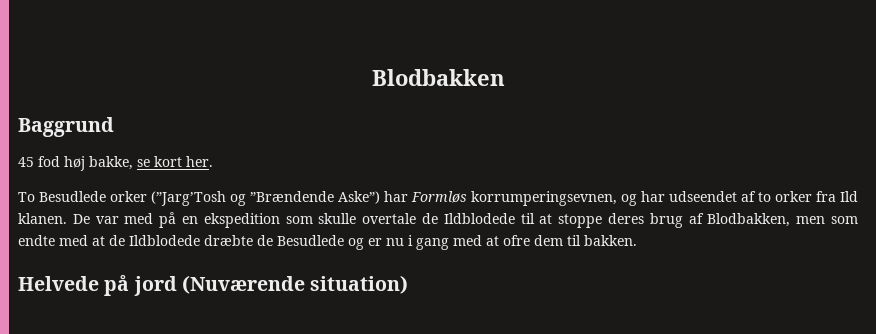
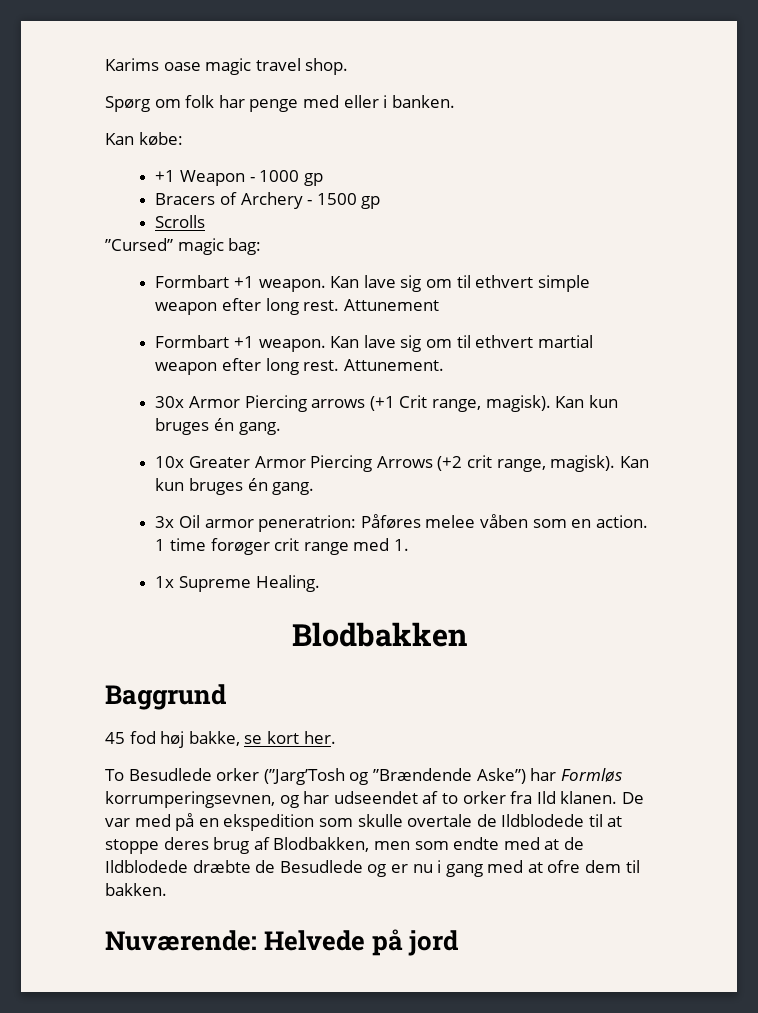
(371, 77) none -> [105,58,349,75] [105,95,455,112] [105,132,183,145] [155,170,323,186] [155,192,381,209] [155,215,206,228] [105,238,262,255] [155,275,590,292] [155,298,439,315] [155,335,593,352] [155,358,444,375] [155,395,618,412] [155,418,281,435] [155,455,649,472] [155,478,315,495] [155,514,648,532] [155,538,409,555] [155,575,320,592] Karims oase magic travel shop. // Spørg om folk har penge med eller i banken. // Kan købe: // +1 Weapon - 1000 gp // Bracers of Archery - 1500 gp // Scrolls // ”Cursed” magic bag: // Formbart +1 weapon. Kan lave sig om til ethvert simple weapon efter long rest. Attunement // Formbart +1 weapon. Kan lave sig om til ethvert martial weapon efter long rest. Attunement. // 30x Armor Piercing arrows (+1 Crit range, magisk). Kan kun bruges én gang. // 10x Greater Armor Piercing Arrows (+2 crit range, magisk). Kan kun bruges én gang. // 3x Oil armor peneratrion: Påføres melee våben som en action. 1 time forøger crit range med 1. // 1x Supreme Healing. //
(637, 240) none -> [105,930,257,951] Nuværende:
[181,275,409,294] (Nuværende situation) -> (459, 943) none

